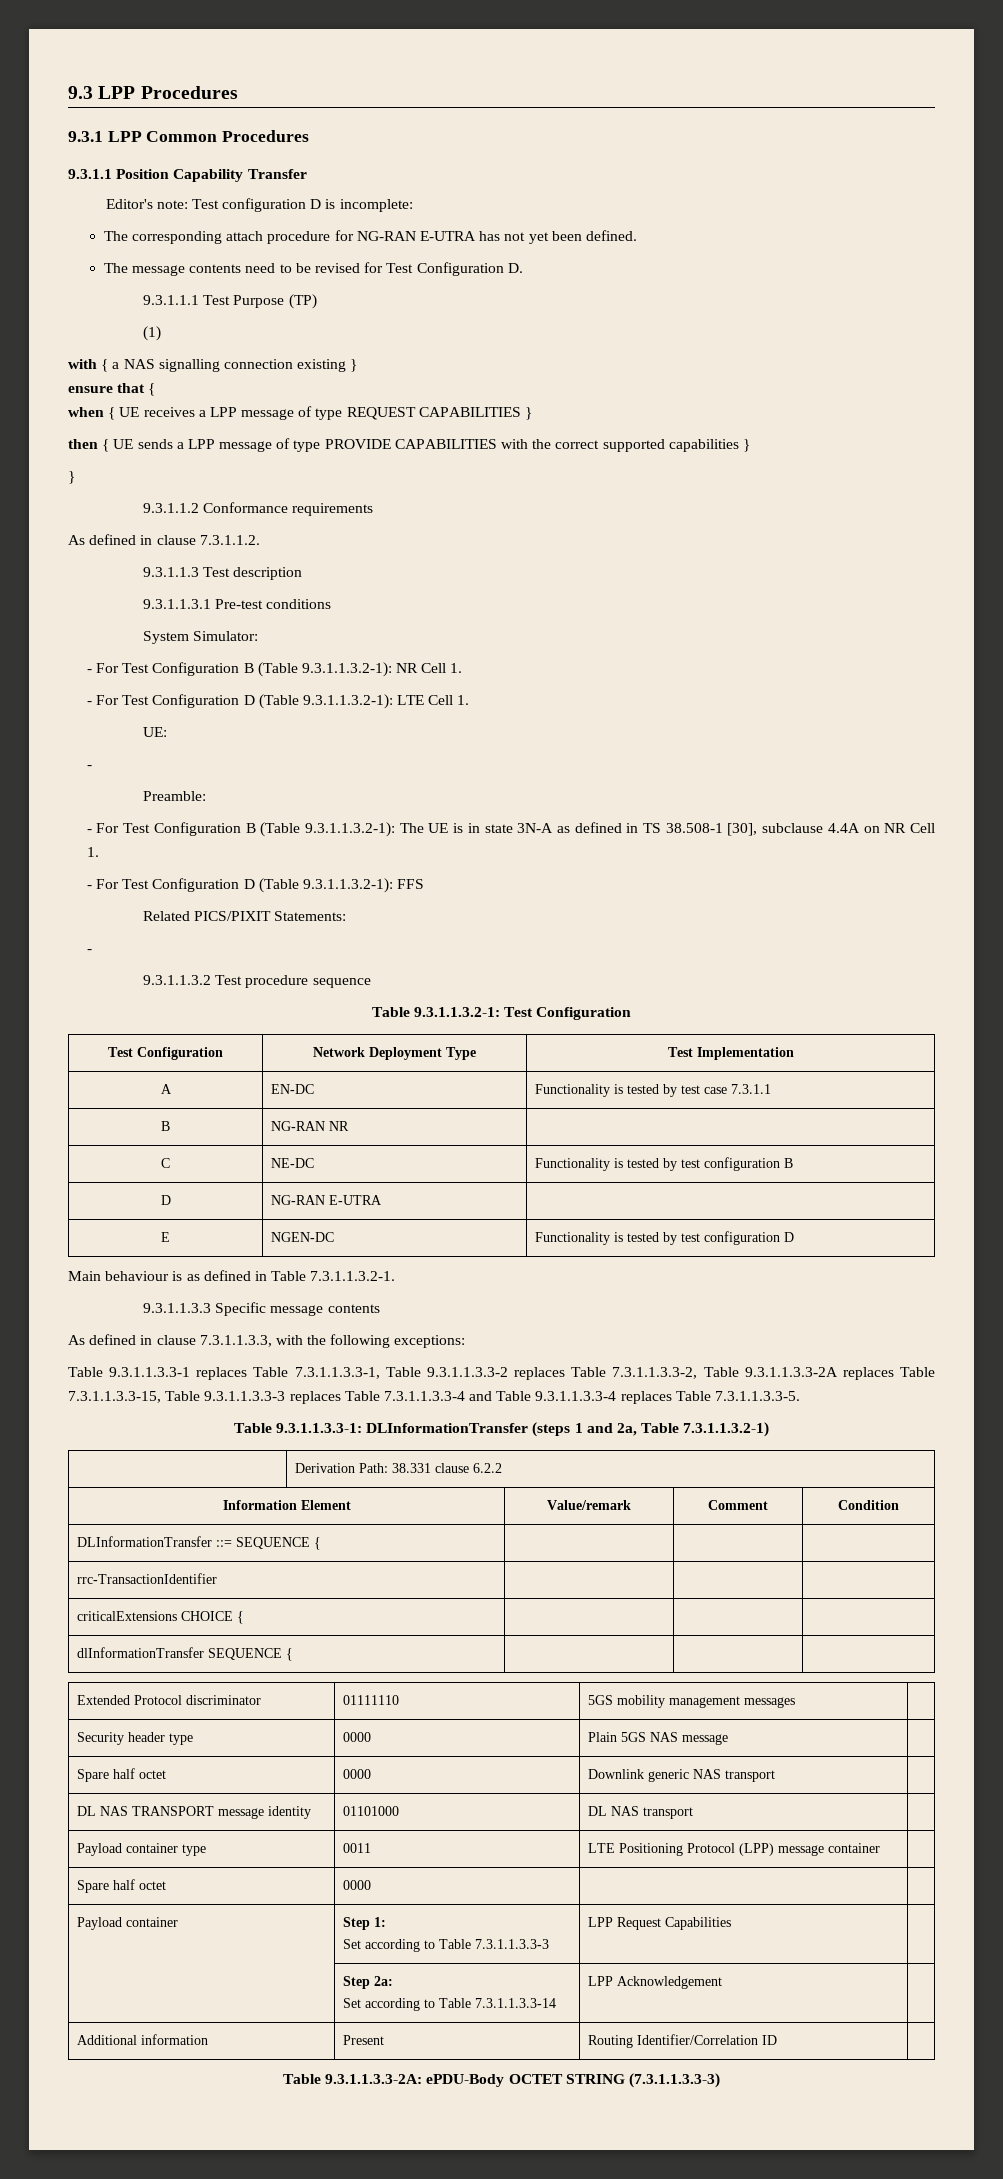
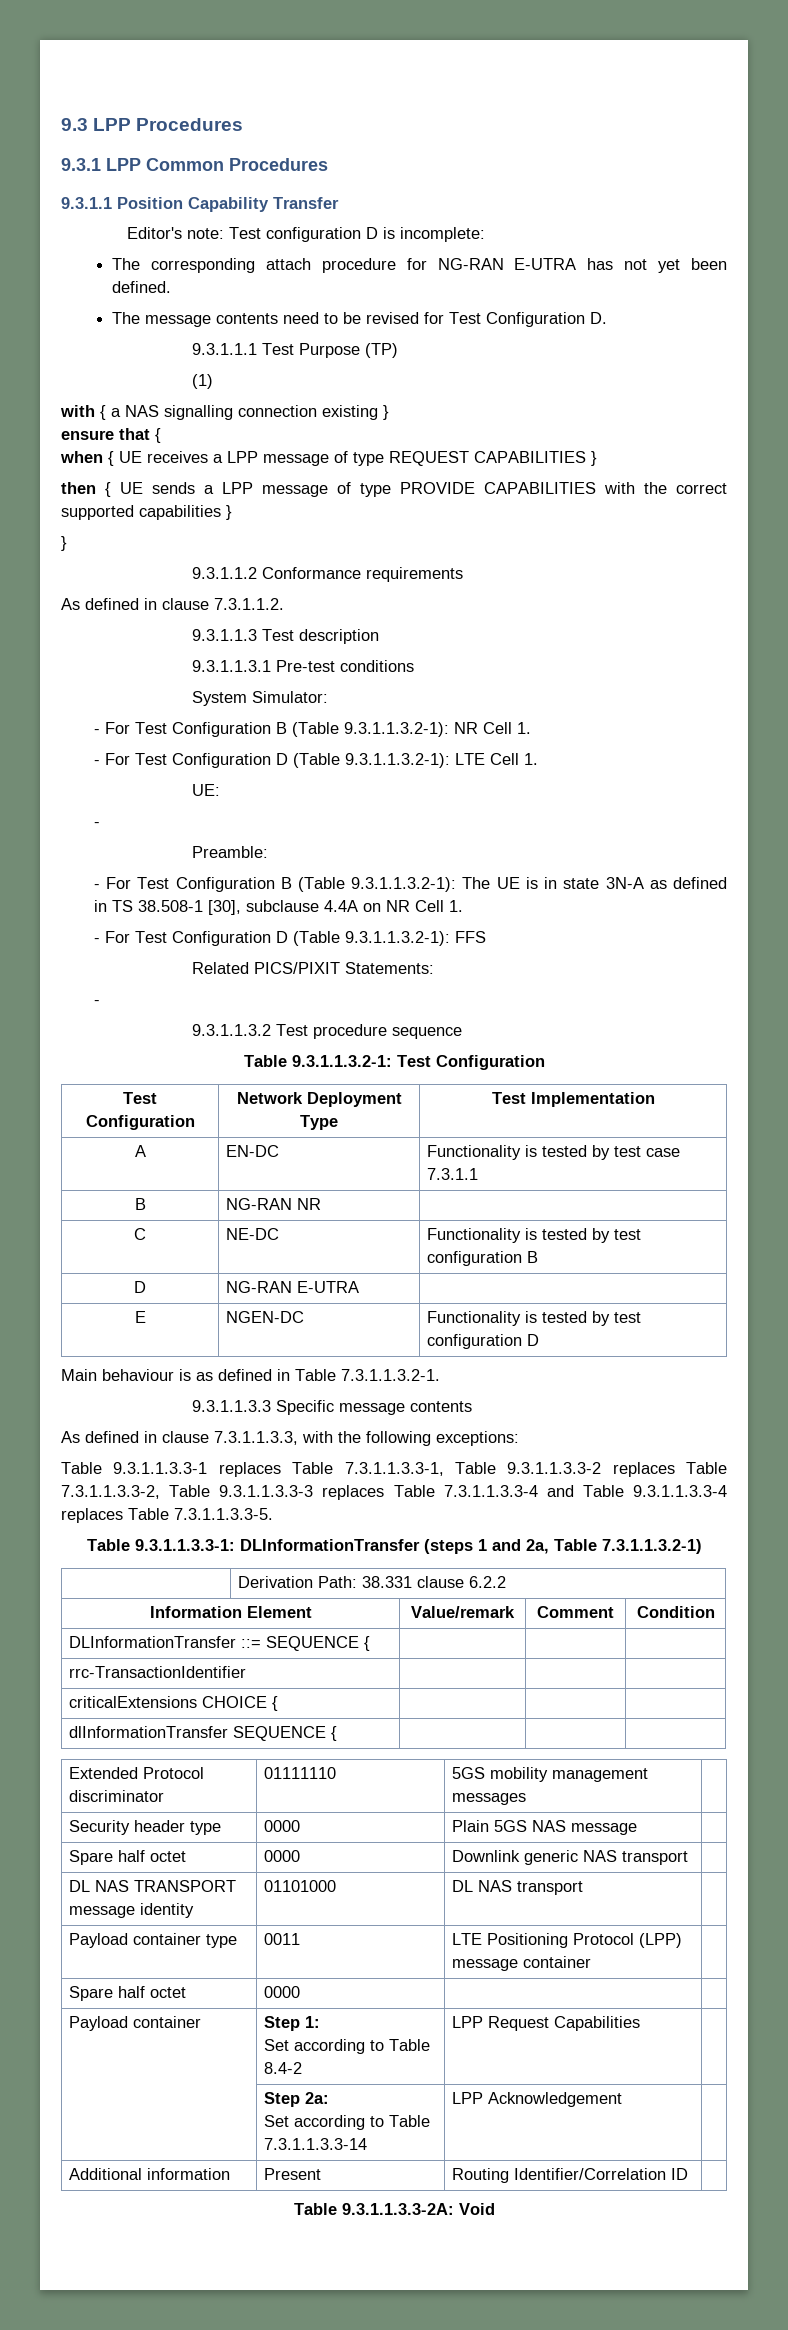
[744,1367,936,1380] [68,1391,201,1403] 9.3.1.1.3.3-2A replaces Table 7.3.1.1.3.3-15, Table -> (211, 1491) none
[474,1939,549,1949] 7.3.1.1.3.3-3 -> [264,2062,303,2074] 8.4-2
[426,2073,720,2088] ePDU-Body OCTET STRING (7.3.1.1.3.3-3) -> [458,2203,495,2215] Void

